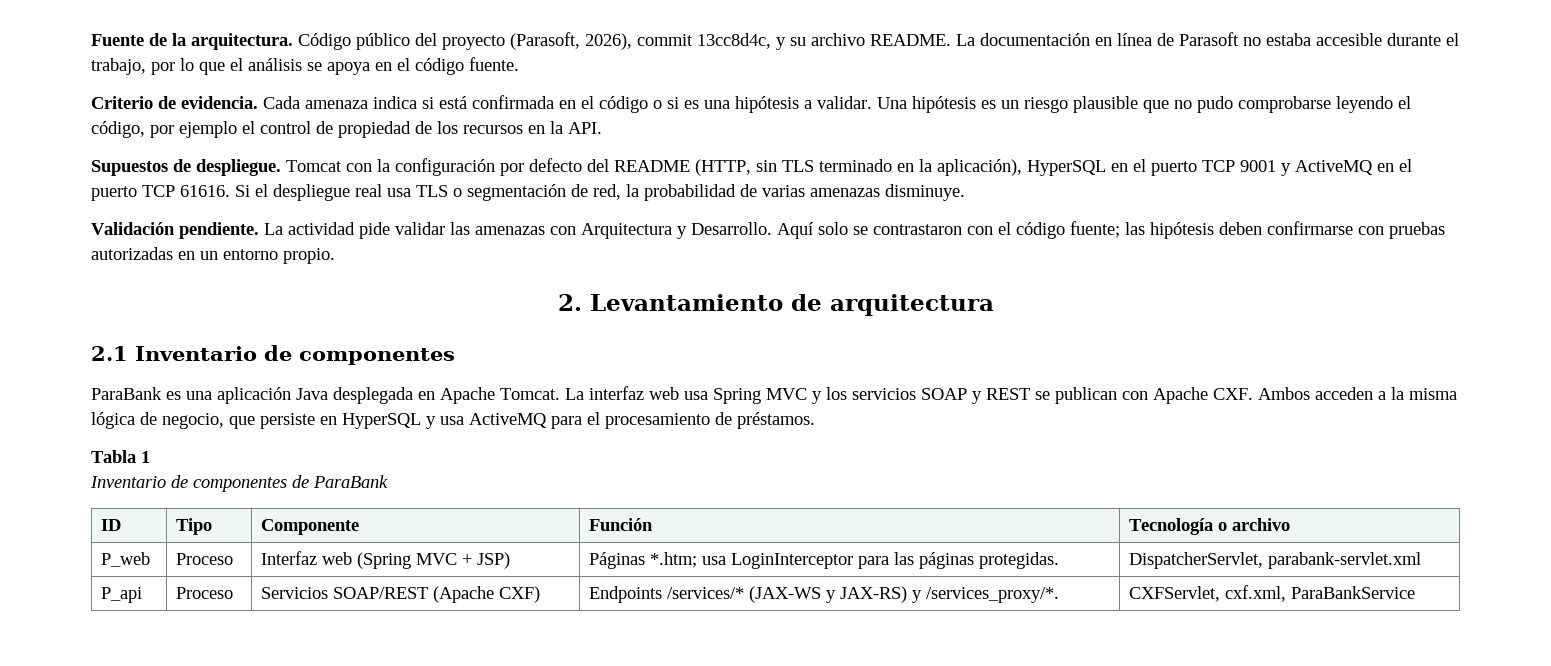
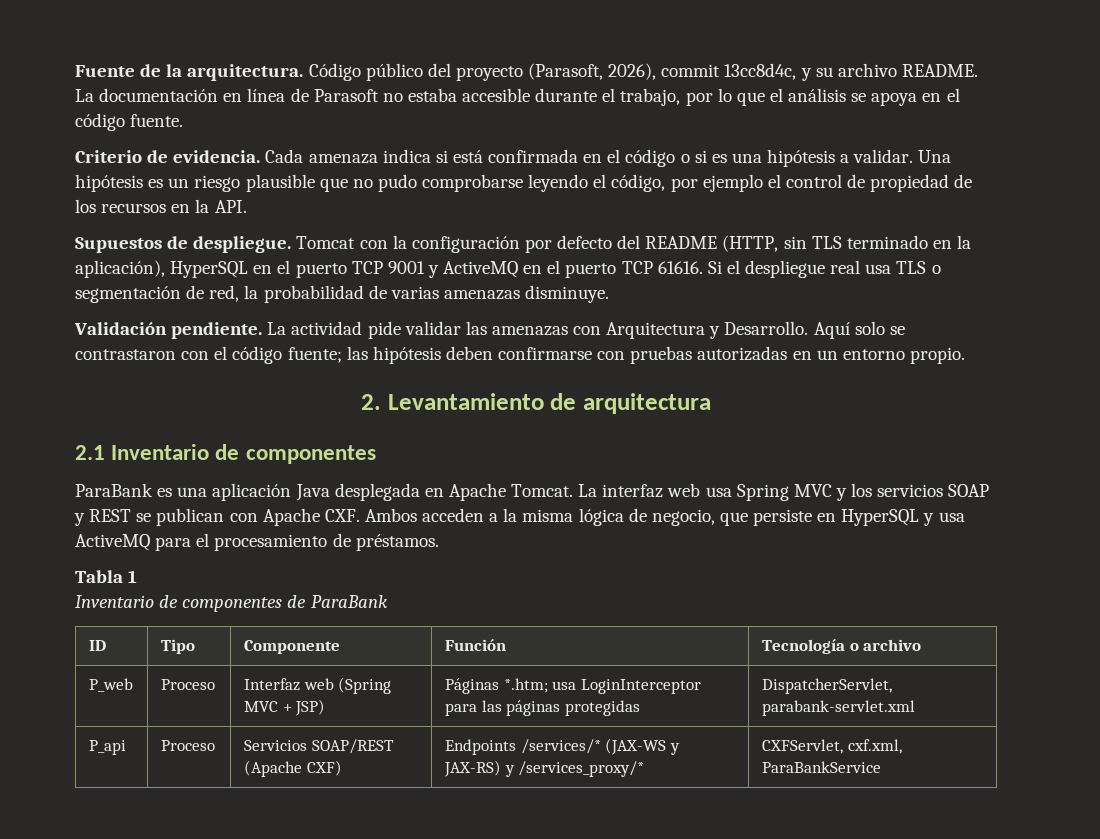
[979,552,1060,569] protegidas. -> [564,700,640,716] protegidas
[926,587,1060,603] /services_proxy/*. -> [518,761,645,777] /services_proxy/*

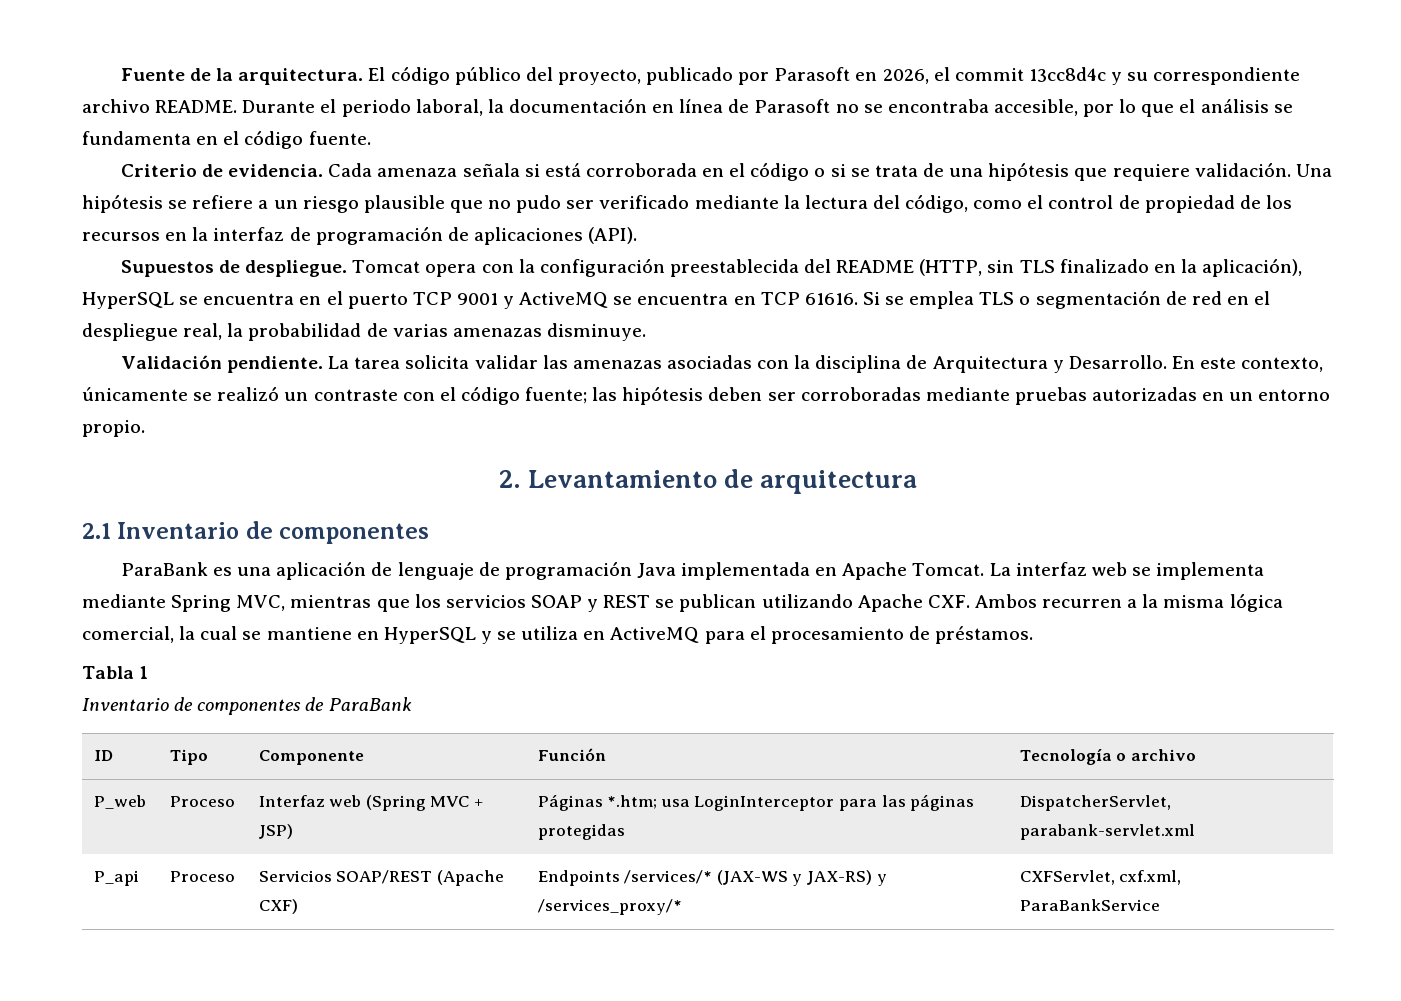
[308,63,797,81] Código público del proyecto (Parasoft, 2026), commit 13cc8d4c, -> [368,66,1106,85] El código público del proyecto, publicado por Parasoft en 2026, el commit 13cc8d4c
(833, 72) none -> [1153,67,1301,85] correspondiente
[75,89,94,102] La -> [242,99,504,117] Durante el periodo laboral, la
[407,88,681,106] estaba accesible durante el trabajo, -> [863,99,1078,116] se encontraba accesible,
[871,92,918,106] apoya -> [82,131,191,145] fundamenta
[382,149,431,163] indica -> [462,163,520,177] señala
[488,149,579,163] confirmada -> [585,163,697,177] corroborada
[711,149,952,167] [75,174,164,192] es una hipótesis a validar. Una hipótesis es -> [850,162,1332,181] [82,194,269,213] se trata de una hipótesis que requiere validación. Una hipótesis se refiere a
[422,174,763,192] comprobarse leyendo el código, por ejemplo -> [566,194,1023,213] ser verificado mediante la lectura del código, como
[214,200,247,213] API. -> [213,226,638,245] interfaz de programación de aplicaciones (API).
(356, 242) none -> [425,264,477,277] opera
[524,235,613,253] por defecto -> [669,259,799,277] preestablecida
[846,235,928,249] terminado -> [1059,259,1149,273] finalizado
(249, 269) none -> [179,293,295,305] se encuentra
[523,260,941,278] [75,285,240,303] en el puerto TCP 61616. Si el despliegue real usa TLS o segmentación de red, -> [613,290,1271,309] [82,323,223,341] se encuentra en TCP 61616. Si se emplea TLS o segmentación de red en el despliegue real,
[291,321,401,339] actividad pide -> [354,355,470,369] tarea solicita
[573,321,905,339] [75,349,176,360] con Arquitectura y Desarrollo. Aquí solo se contrastaron -> [666,355,1324,373] [82,386,398,401] asociadas con la disciplina de Arquitectura y Desarrollo. En este contexto, únicamente se realizó un contraste
[498,347,626,360] confirmarse con -> [767,387,1010,401] ser corroboradas mediante
[295,483,420,501] Java desplegada -> [371,561,811,580] de lenguaje de programación Java implementada
[705,484,847,501] usa Spring MVC y -> [1131,562,1265,580] [82,594,410,612] se implementa mediante Spring MVC, mientras que
[229,513,258,522] con -> [761,594,853,608] utilizando
[422,508,485,522] acceden -> [1042,599,1123,608] recurren
[628,508,965,526] de negocio, que persiste en HyperSQL y usa -> [82,626,606,644] comercial, la cual se mantiene en HyperSQL y se utiliza en

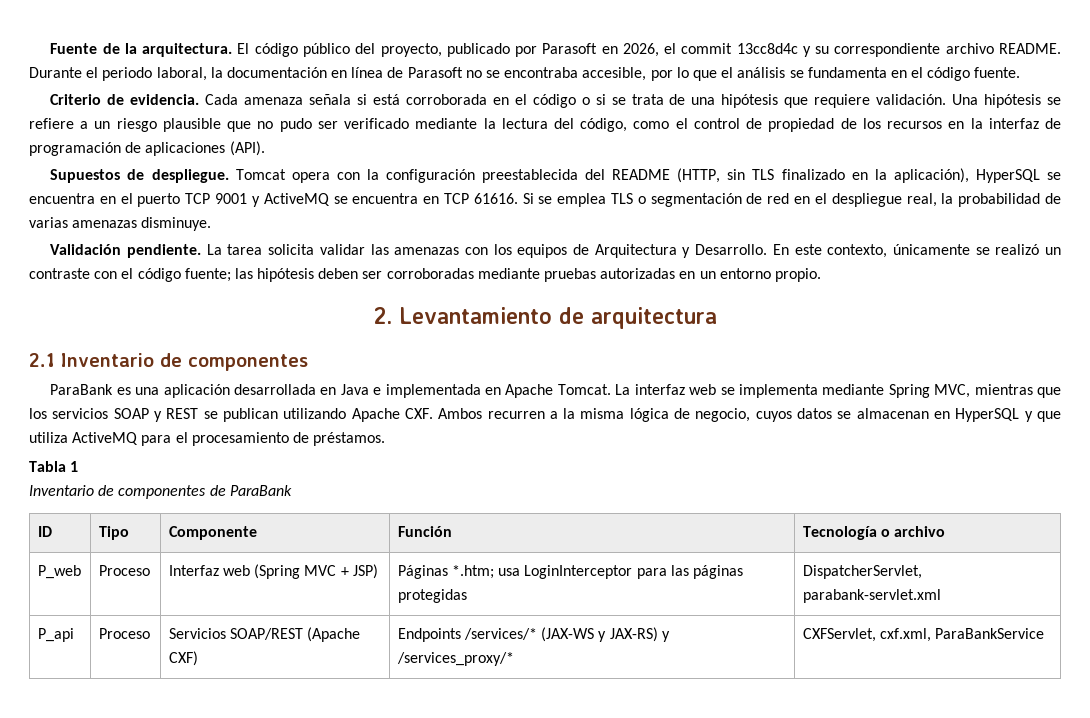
[666,355,902,373] asociadas con la disciplina -> [464,244,568,258] con los equipos
[371,561,676,580] de lenguaje de programación Java -> [234,384,382,395] desarrollada en Java e
[82,626,606,644] comercial, la cual se mantiene en HyperSQL y se utiliza en -> [674,408,1062,422] [29,432,68,443] de negocio, cuyos datos se almacenan en HyperSQL y que utiliza

